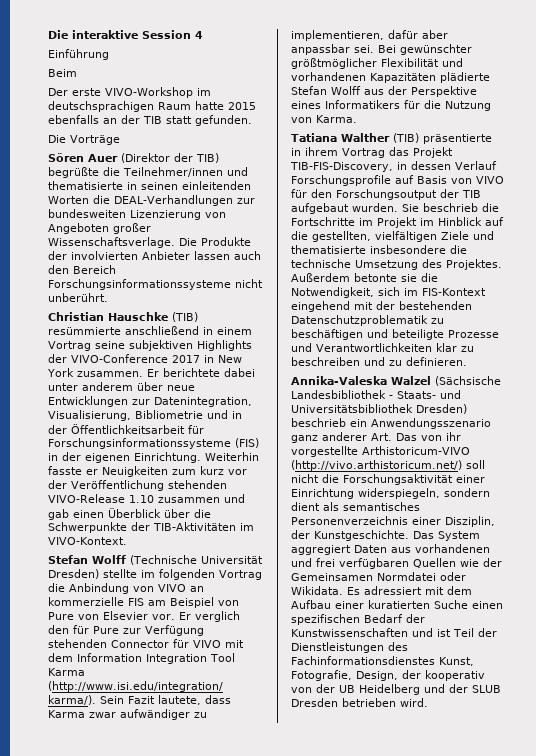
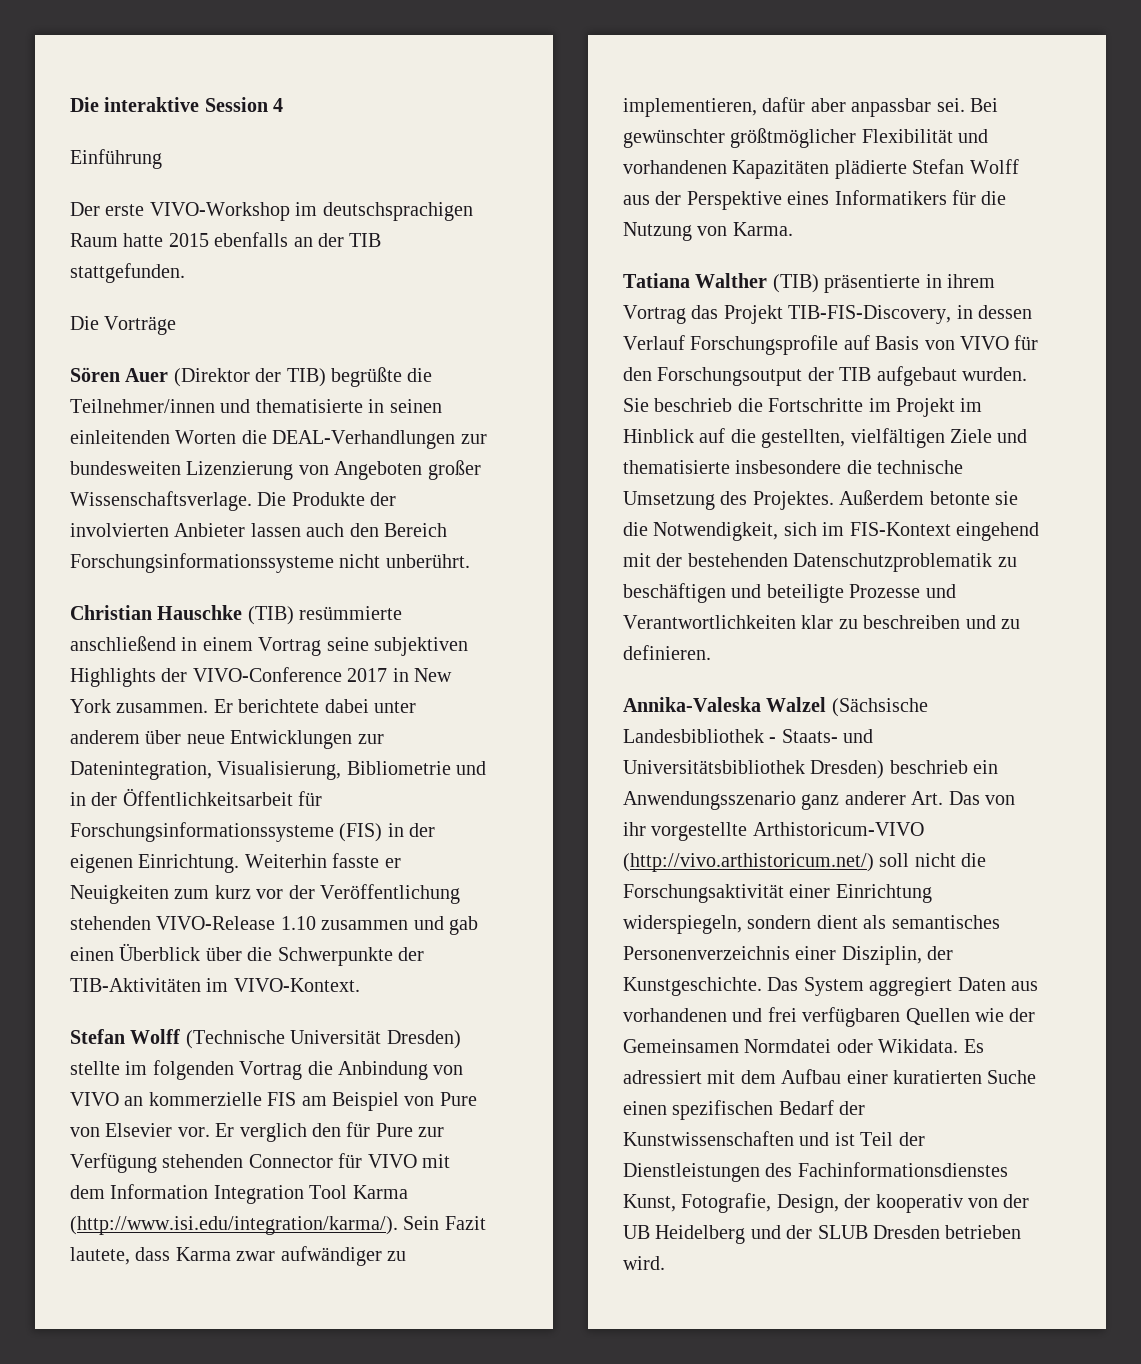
[48,69,77,77] // Beim -> (162, 159) none
[166,115,252,126] statt gefunden. -> [70,263,185,283] stattgefunden.

